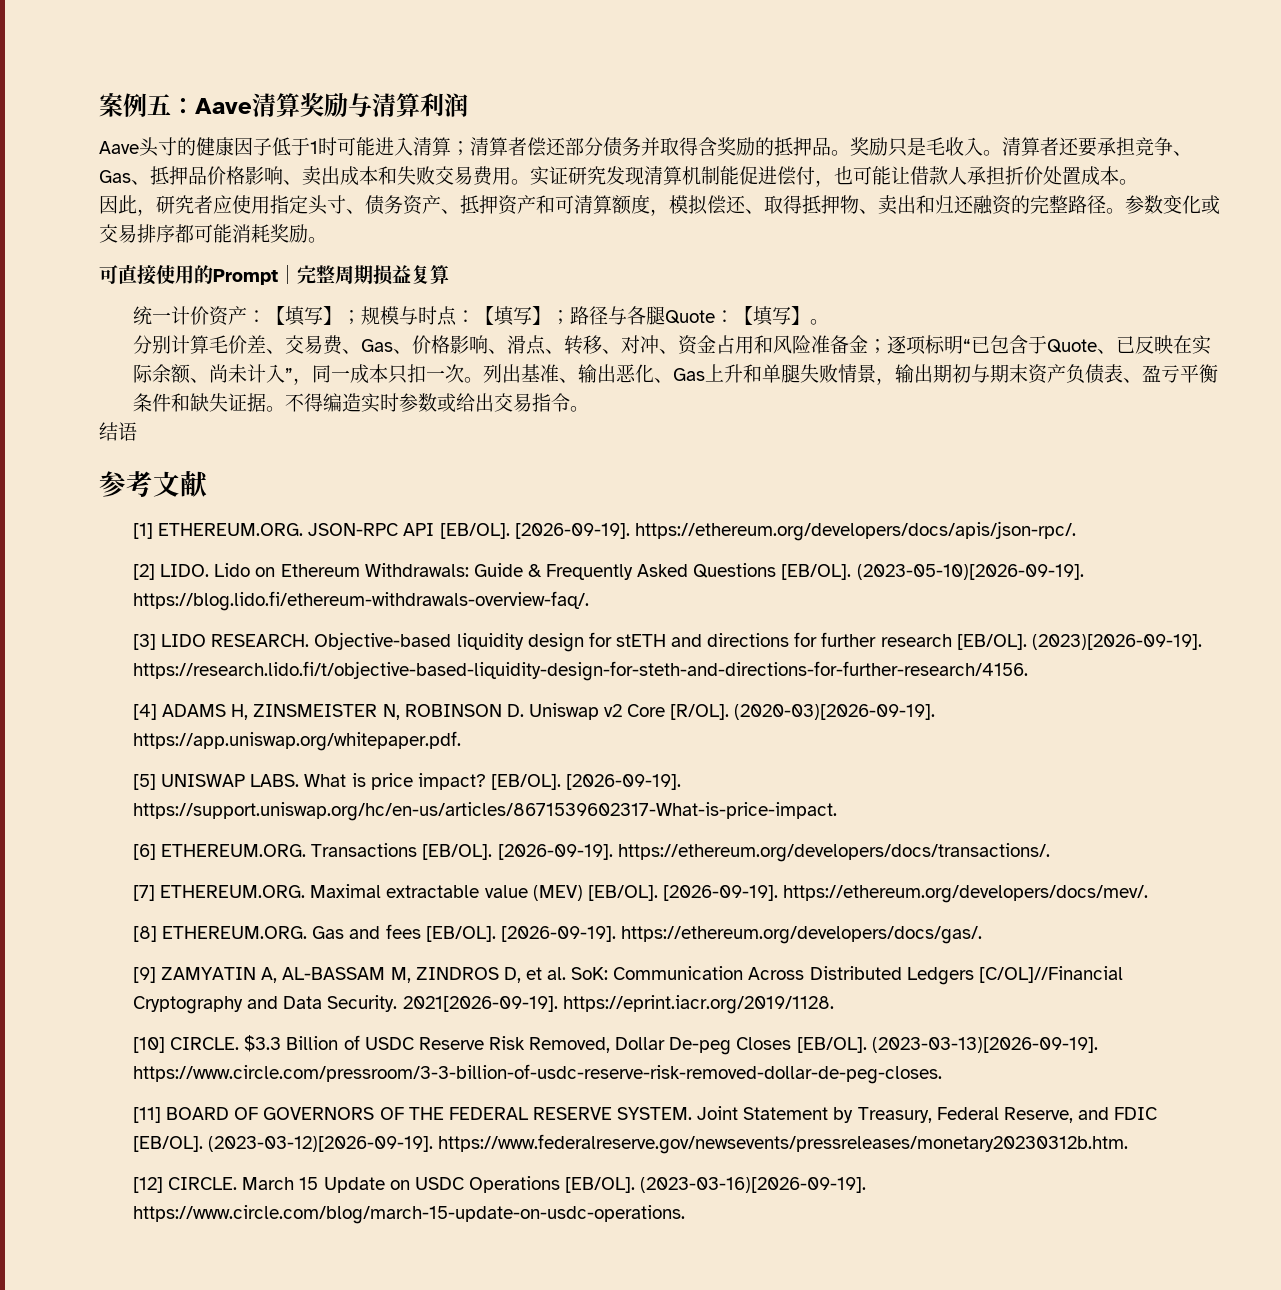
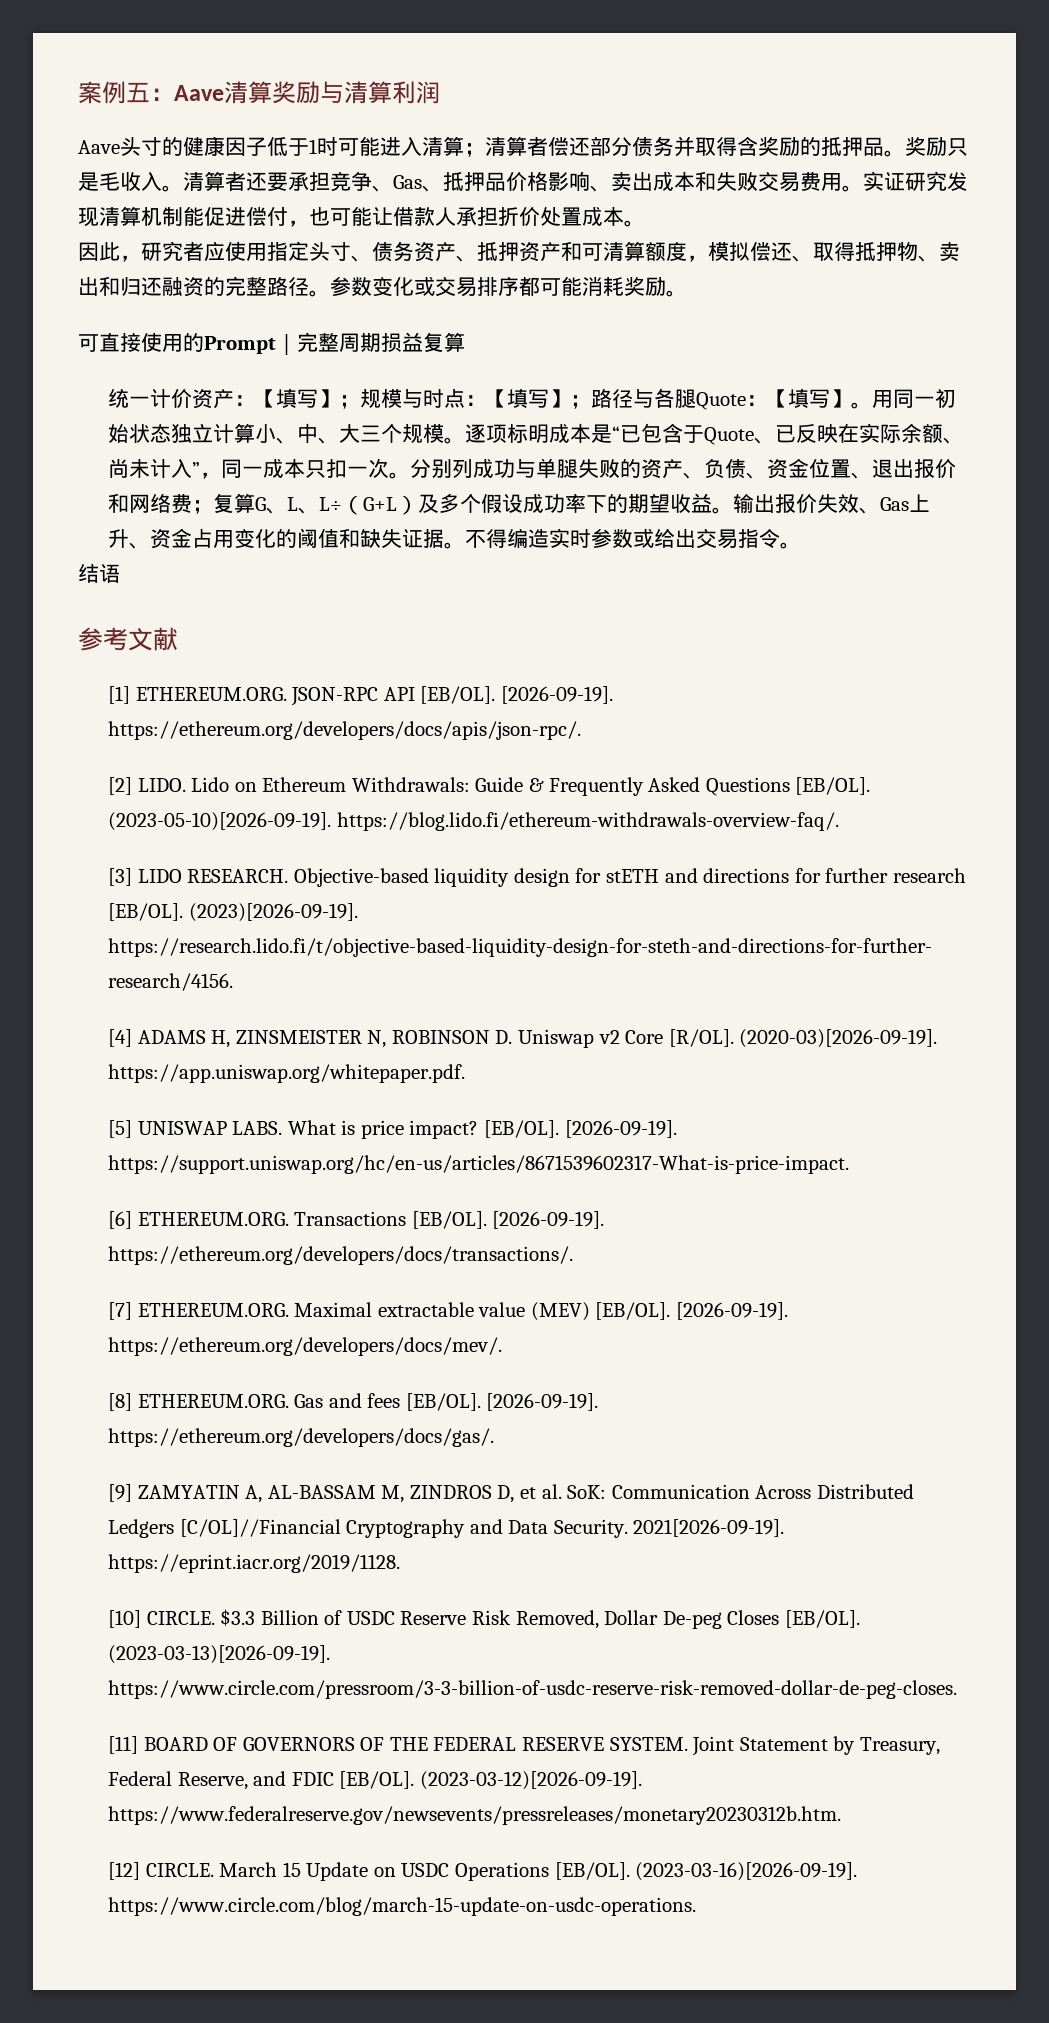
[132,335,887,355] // 分别计算毛价差、交易费、Gas、价格影响、滑点、转移、对冲、资金占用和风险准备金； -> [872,389,957,409] [108,423,466,444] 用同一初始状态独立计算小、中、大三个规模。
(963, 344) none -> [549,423,613,443] 成本是
[482,364,1218,385] [132,393,171,412] 列出基准、输出恶化、Gas上升和单腿失败情景，输出期初与期末资产负债表、盈亏平衡条件 -> [410,458,957,479] [108,493,931,515] [108,528,340,549] 分别列成功与单腿失败的资产、负债、资金位置、退出报价和网络费；复算G、L、L÷（G+L）及多个假设成功率下的期望收益。输出报价失效、Gas上升、资金占用变化的阈值

